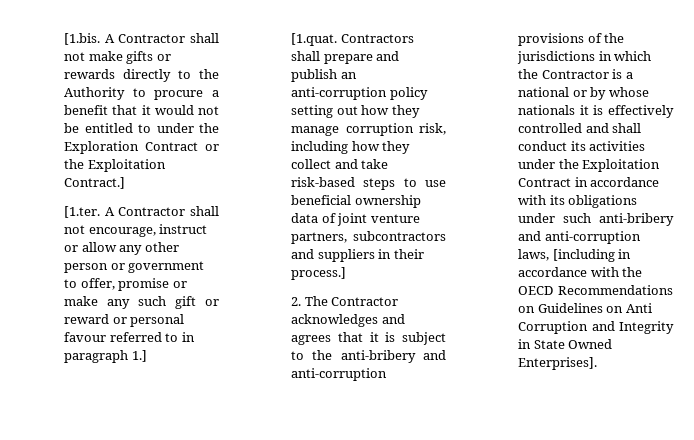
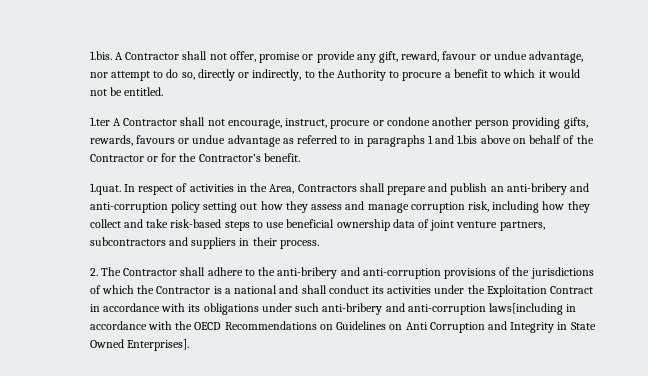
[64,33,219,45] [64,51,171,64] [64,69,172,82] [1.bis. A Contractor shall not make gifts or rewards directly -> [89,51,584,63] [89,69,302,81] 1.bis. A Contractor shall not offer, promise or provide any gift, reward, favour or undue advantage, nor attempt to do so, directly or indirectly,
[112,105,138,115] that -> [491,69,536,78] to which
[84,123,219,133] [64,141,219,154] [64,159,166,172] [64,177,126,189] [64,206,101,218] entitled to under the Exploration Contract or the Exploitation Contract.] // [1.ter. -> [124,87,164,96] [89,117,110,126] entitled. // 1.ter
[159,224,208,234] [64,242,179,255] [64,261,205,273] [64,278,187,291] [64,296,219,309] [64,314,185,327] [64,332,195,342] [64,350,147,363] [291,33,338,46] instruct or allow any other person or government to offer, promise or make any such gift or reward or personal favour referred to in paragraph 1.] // [1.quat. -> [285,117,588,129] [89,135,594,147] [89,153,300,162] [89,183,295,195] instruct, procure or condone another person providing gifts, rewards, favours or undue advantage as referred to in paragraphs 1 and 1.bis above on behalf of the Contractor or for the Contractor’s benefit. // 1.quat. In respect of activities in the Area,
(357, 75) none -> [506,183,590,195] anti-bribery and
(420, 111) none -> [311,201,365,210] assess and
[291,267,347,280] process.] -> [279,240,319,249] process.
[291,314,405,327] [291,332,446,345] acknowledges and agrees that it is subject -> [180,267,243,276] shall adhere
[598,51,612,61] in -> [89,285,101,294] of
[572,87,649,100] [518,105,674,118] [518,123,583,133] or by whose nationals it is effectively controlled -> (278, 289) none
[518,249,615,262] laws, [including -> [488,303,563,315] laws[including

